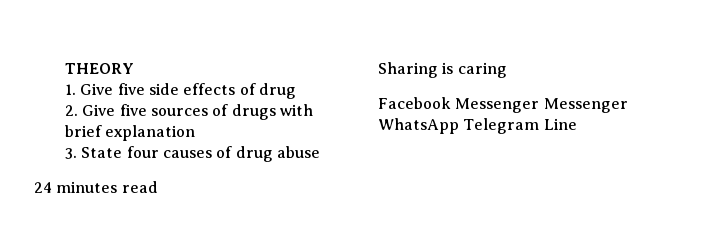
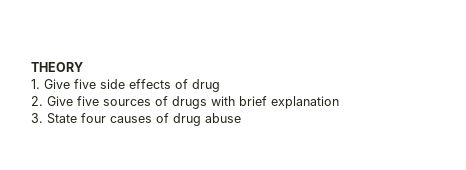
[34,181,158,193] [378,62,507,78] [378,97,628,113] [378,118,577,134] // 24 minutes read // Sharing is caring // Facebook Messenger Messenger WhatsApp Telegram Line -> (241, 118) none

